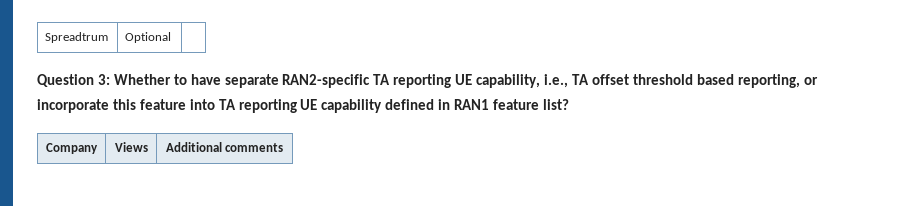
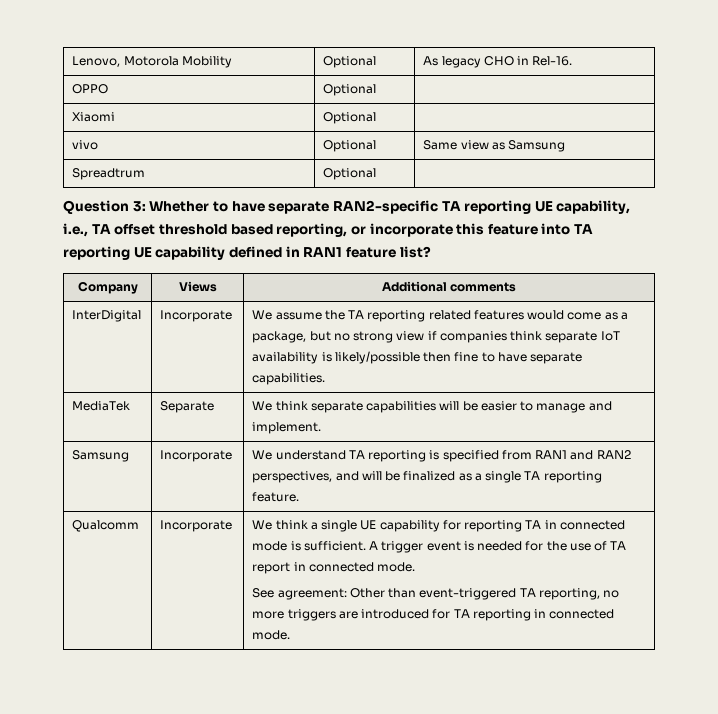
(45, 37) none -> [72,56,232,68] [323,56,377,68] [423,56,573,68] [72,84,109,94] [323,84,377,96] [72,112,116,122] [323,112,377,124] [72,140,99,150] [323,140,377,152] [423,140,566,152] Lenovo, Motorola Mobility | Optional | As legacy CHO in Rel-16. // OPPO | Optional | // Xiaomi | Optional | // vivo | Optional | Same view as Samsung //
(284, 147) none -> [72,310,142,322] [160,310,233,322] [252,310,628,322] [252,331,620,343] [252,351,583,364] [252,373,326,385] [72,401,131,411] [160,401,215,413] [252,401,612,413] [252,422,322,434] [72,450,130,462] [160,450,233,462] [252,450,631,462] [252,471,602,483] [252,492,300,502] [72,520,140,532] [160,520,233,532] [252,520,625,532] [252,541,627,553] [252,562,416,574] [252,588,620,600] [252,609,615,621] [252,630,291,640] // InterDigital | Incorporate | We assume the TA reporting related features would come as a package, but no strong view if companies think separate IoT availability is likely/possible then fine to have separate capabilities. // MediaTek | Separate | We think separate capabilities will be easier to manage and implement. // Samsung | Incorporate | We understand TA reporting is specified from RAN1 and RAN2 perspectives, and will be finalized as a single TA reporting feature. // Qualcomm | Incorporate | We think a single UE capability for reporting TA in connected mode is sufficient. A trigger event is needed for the use of TA report in connected mode. // See agreement: Other than event-triggered TA reporting, no more triggers are introduced for TA reporting in connected mode.

